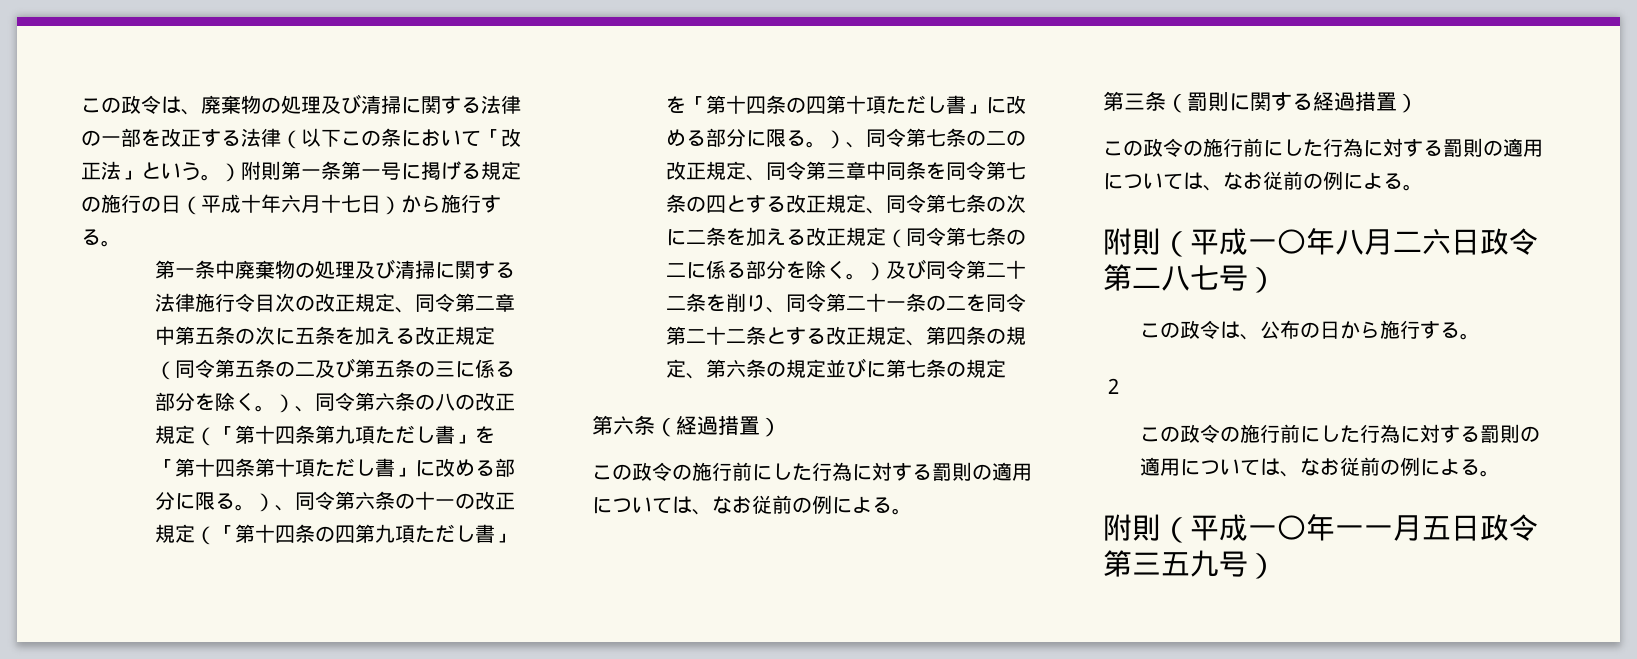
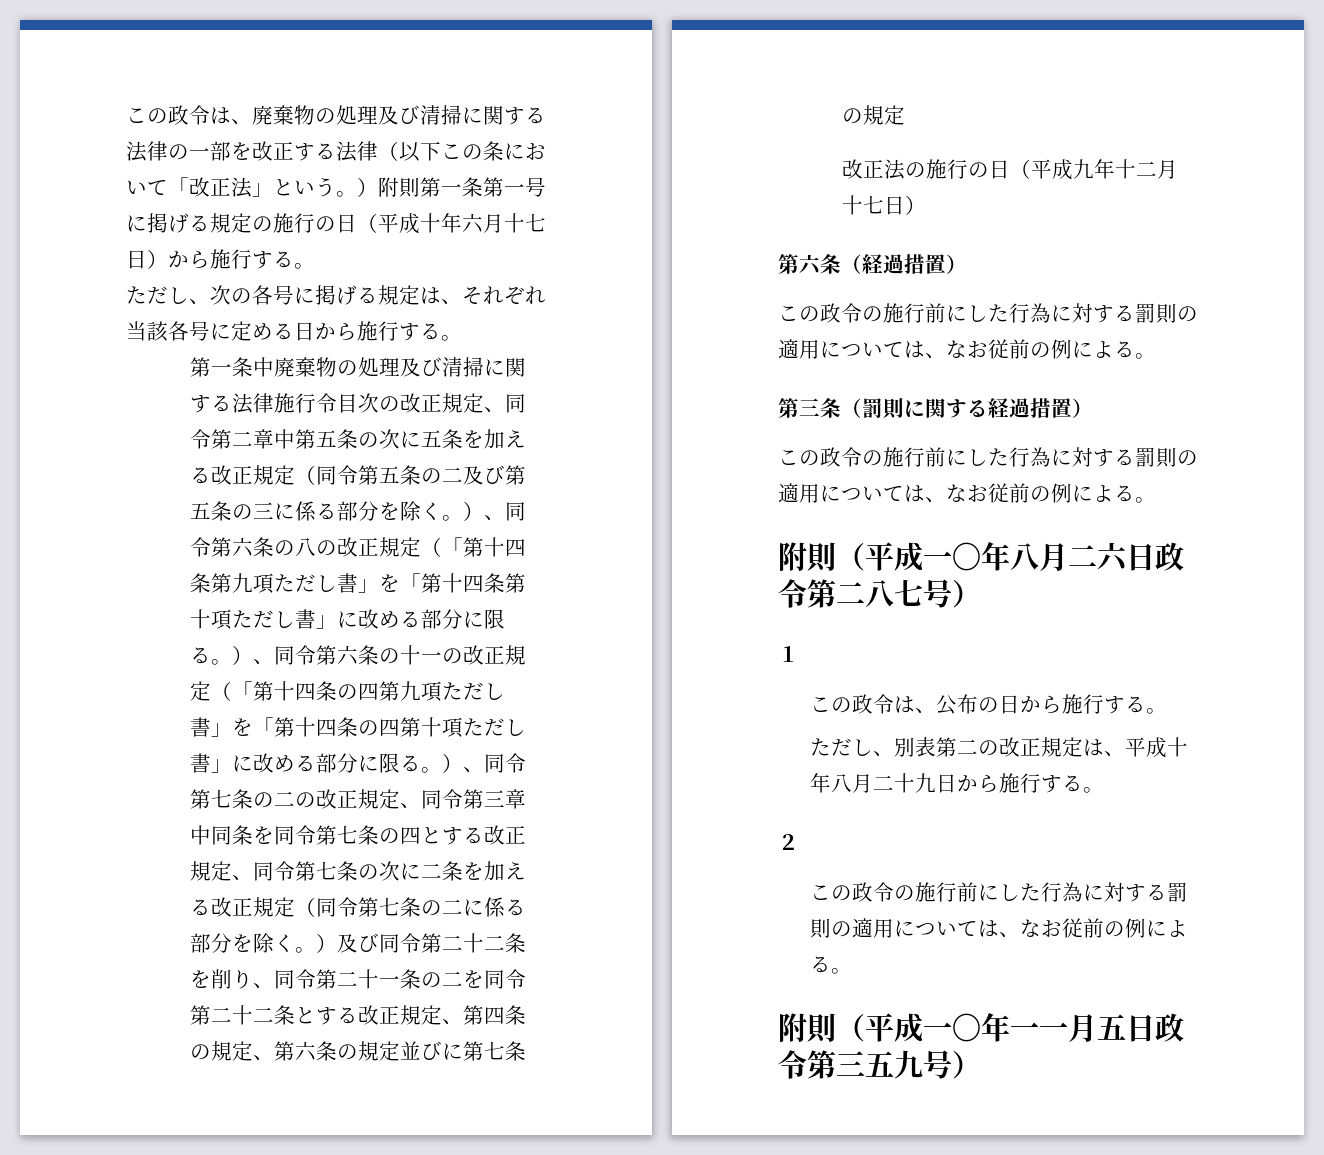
(121, 243) none -> [126,285,546,305] [126,321,462,342] // ただし、次の各号に掲げる規定は、それぞれ当該各号に定める日から施行する。
(1007, 368) none -> [841,159,1178,180] [841,195,926,215] // 改正法の施行の日（平成九年十二月十七日）
(1277, 280) none -> [778,646,799,662] // １
(1481, 336) none -> [809,737,1188,758] [809,773,1104,793] // ただし、別表第二の改正規定は、平成十年八月二十九日から施行する。

